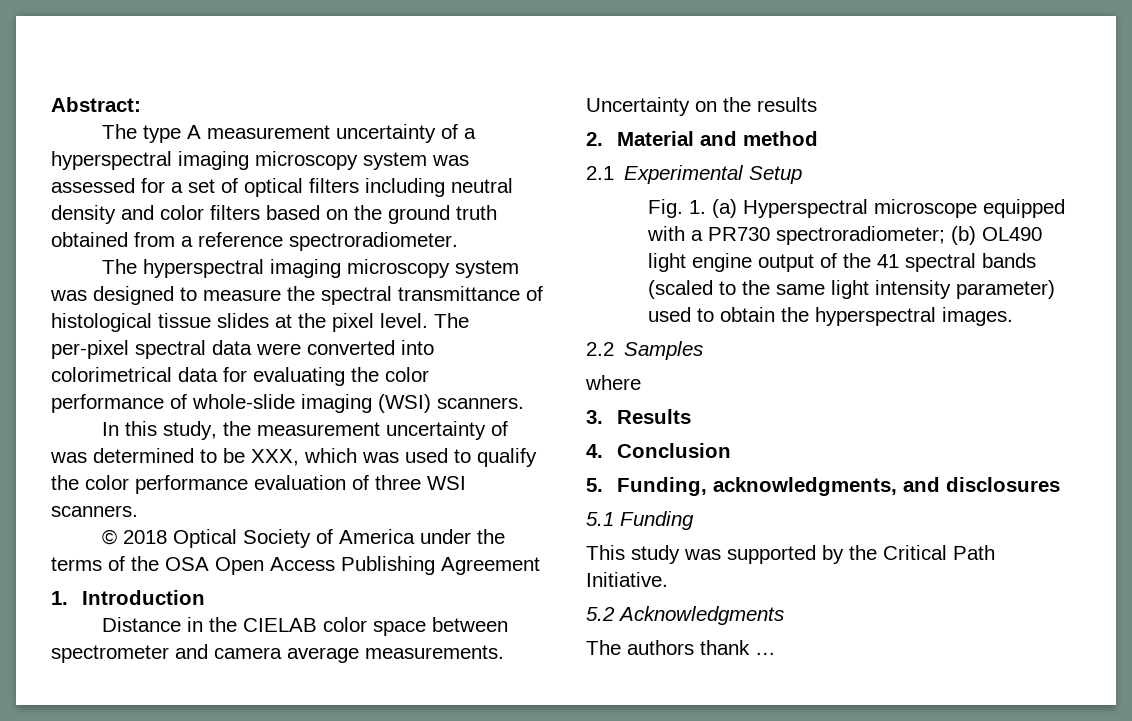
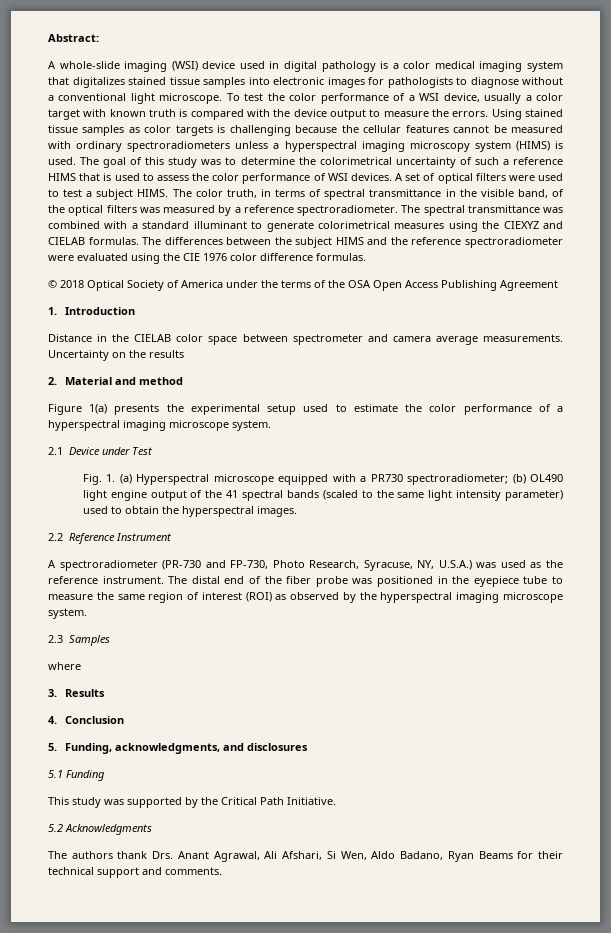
[102,124,477,143] [51,151,469,170] [51,178,513,197] [51,205,497,224] [51,232,458,251] [102,259,520,278] [50,286,543,305] [51,313,469,332] [51,340,434,359] [51,367,429,386] [51,394,524,413] [102,421,509,440] [50,448,537,467] [51,475,466,494] [51,505,138,517] The type A measurement uncertainty of a hyperspectral imaging microscopy system was assessed for a set of optical filters including neutral density and color filters based on the ground truth obtained from a reference spectroradiometer. // The hyperspectral imaging microscopy system was designed to measure the spectral transmittance of histological tissue slides at the pixel level. The per-pixel spectral data were converted into colorimetrical data for evaluating the color performance of whole-slide imaging (WSI) scanners. // In this study, the measurement uncertainty of was determined to be XXX, which was used to qualify the color performance evaluation of three WSI scanners. -> [48,61,563,72] [48,77,563,88] [48,93,563,104] [48,109,563,120] [48,125,563,136] [48,141,564,152] [48,157,563,168] [48,173,564,184] [48,189,565,200] [48,205,563,216] [48,221,564,232] [48,237,563,248] [48,253,366,264] A whole-slide imaging (WSI) device used in digital pathology is a color medical imaging system that digitalizes stained tissue samples into electronic images for pathologists to diagnose without a conventional light microscope. To test the color performance of a WSI device, usually a color target with known truth is compared with the device output to measure the errors. Using stained tissue samples as color targets is challenging because the cellular features cannot be measured with ordinary spectroradiometers unless a hyperspectral imaging microscopy system (HIMS) is used. The goal of this study was to determine the colorimetrical uncertainty of such a reference HIMS that is used to assess the color performance of WSI devices. A set of optical filters were used to test a subject HIMS. The color truth, in terms of spectral transmittance in the visible band, of the optical filters was measured by a reference spectroradiometer. The spectral transmittance was combined with a standard illuminant to generate colorimetrical measures using the CIEXYZ and CIELAB formulas. The differences between the subject HIMS and the reference spectroradiometer were evaluated using the CIE 1976 color difference formulas.
[586,165,803,184] 2.1 Experimental Setup -> [48,404,563,415] [48,420,271,431] [48,447,152,455] Figure 1(a) presents the experimental setup used to estimate the color performance of a hyperspectral imaging microscope system. // 2.1 Device under Test
(614, 349) none -> [68,533,171,544] [48,560,564,571] [48,576,564,587] [48,592,563,603] [48,608,87,619] [48,635,63,643] Reference Instrument // A spectroradiometer (PR-730 and FP-730, Photo Research, Syracuse, NY, U.S.A.) was used as the reference instrument. The distal end of the fiber probe was positioned in the eyepiece tube to measure the same region of interest (ROI) as observed by the hyperspectral imaging microscope system. // 2.3
[755,652,776,655] … -> [152,851,564,862] [48,867,222,878] Drs. Anant Agrawal, Ali Afshari, Si Wen, Aldo Badano, Ryan Beams for their technical support and comments.

